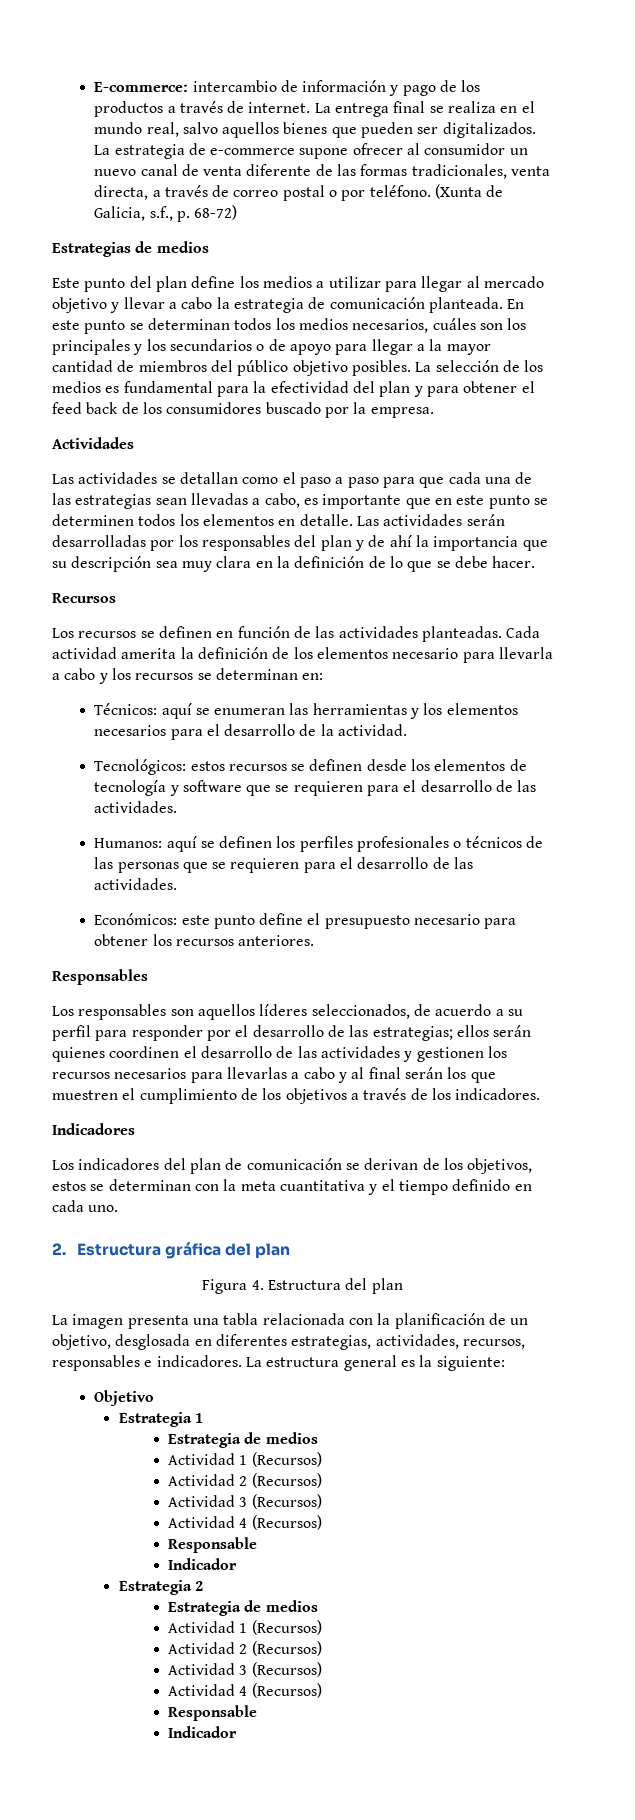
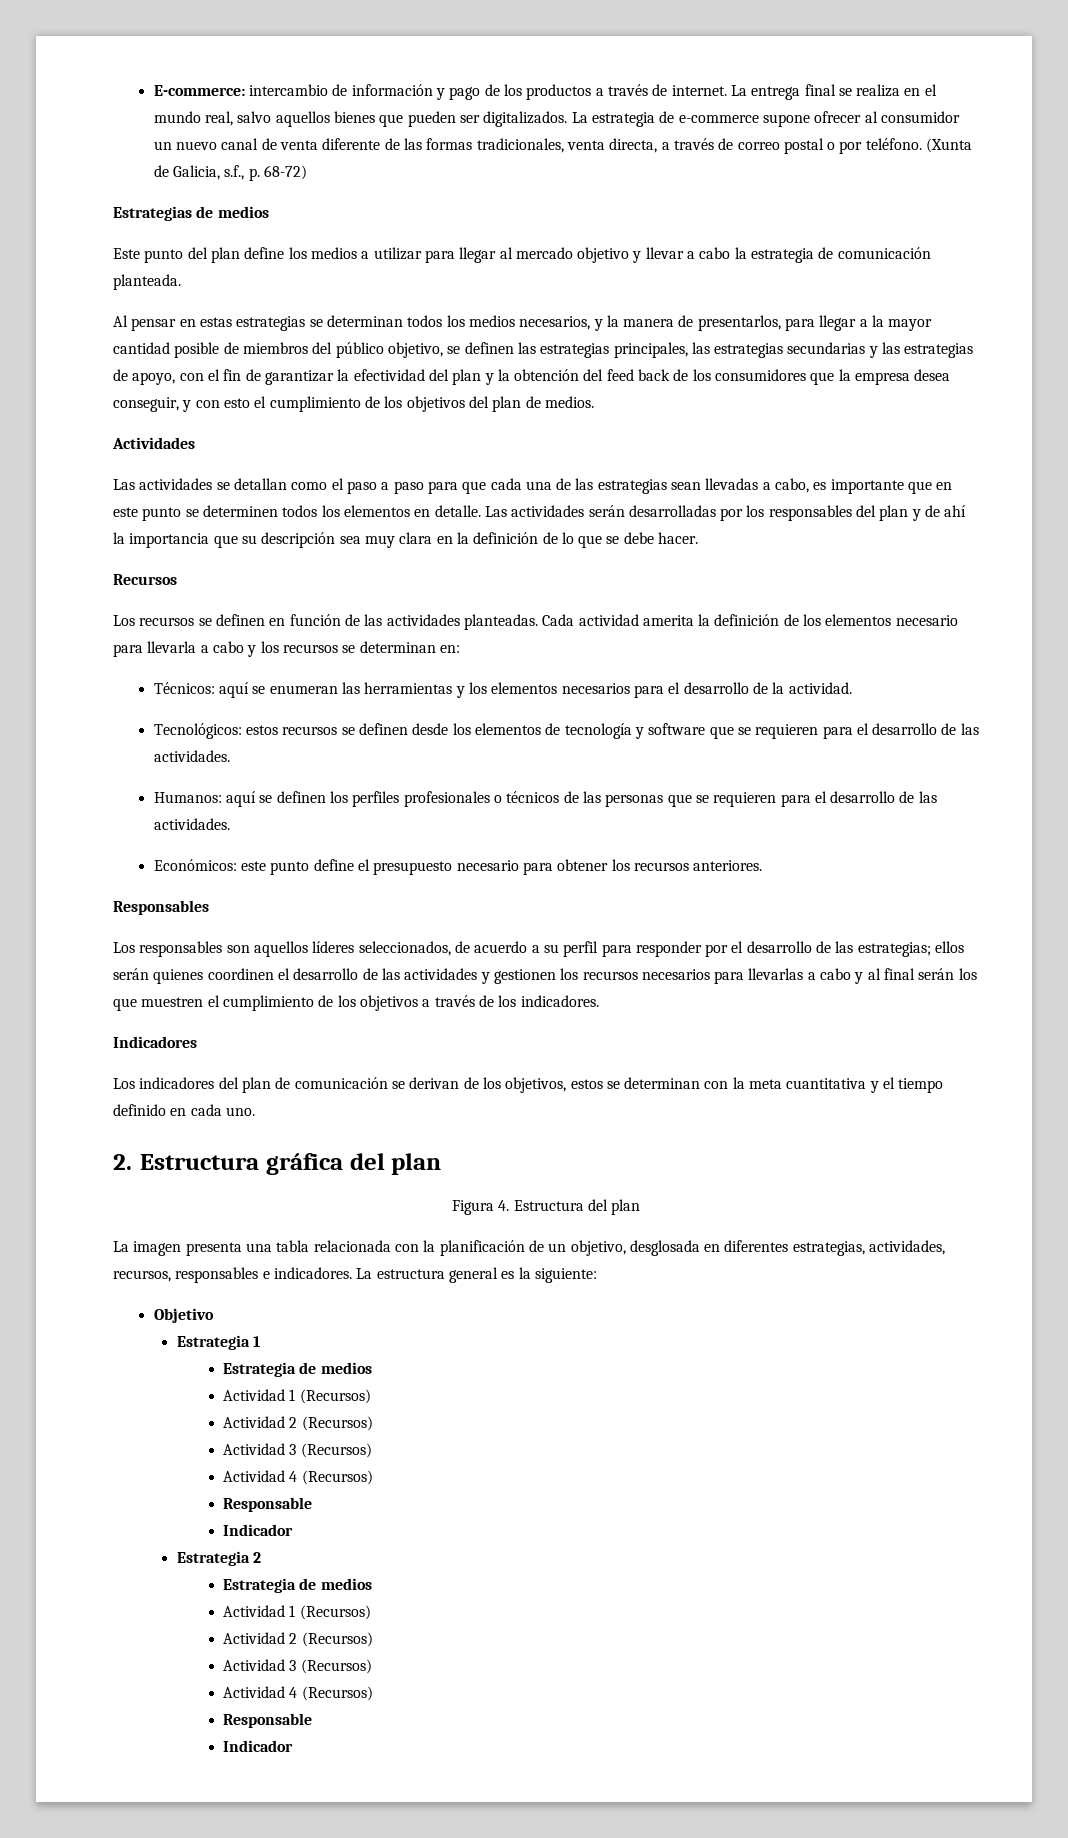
[507,299,525,309] [52,320,126,334] En este punto -> [113,315,306,331] // Al pensar en estas estrategias
[432,318,527,330] [52,339,331,355] cuáles son los principales y los secundarios o de apoyo -> [593,315,781,331] y la manera de presentarlos,
(113, 366) none -> [174,342,220,358] posible
[292,360,544,376] [52,381,249,397] objetivo posibles. La selección de los medios es fundamental para -> [387,342,974,358] [113,369,334,385] objetivo, se definen las estrategias principales, las estrategias secundarias y las estrategias de apoyo, con el fin de garantizar
[426,381,535,397] para obtener el -> [497,369,604,381] la obtención del
[265,402,434,418] buscado por la empresa. -> [810,369,951,385] [113,396,594,412] que la empresa desea conseguir, y con esto el cumplimiento de los objetivos del plan de medios.

